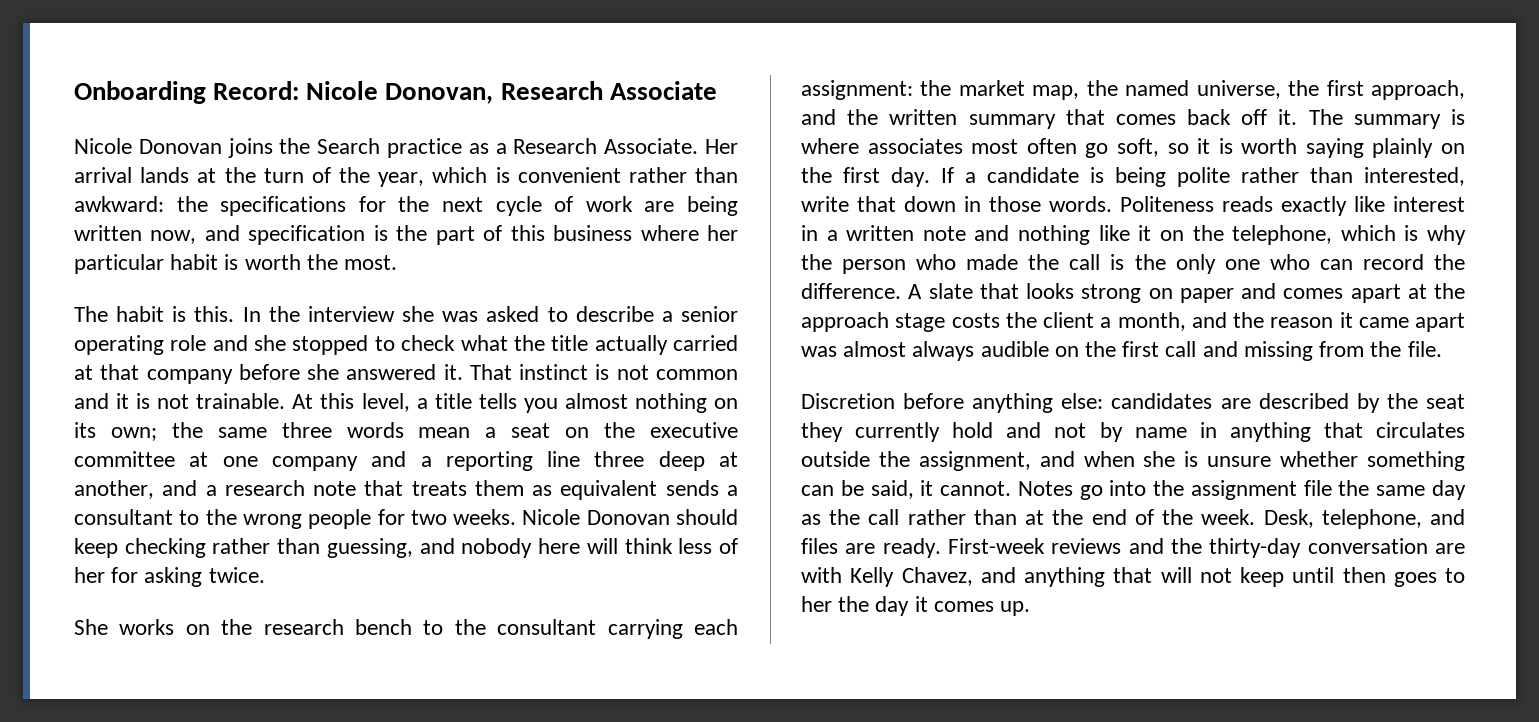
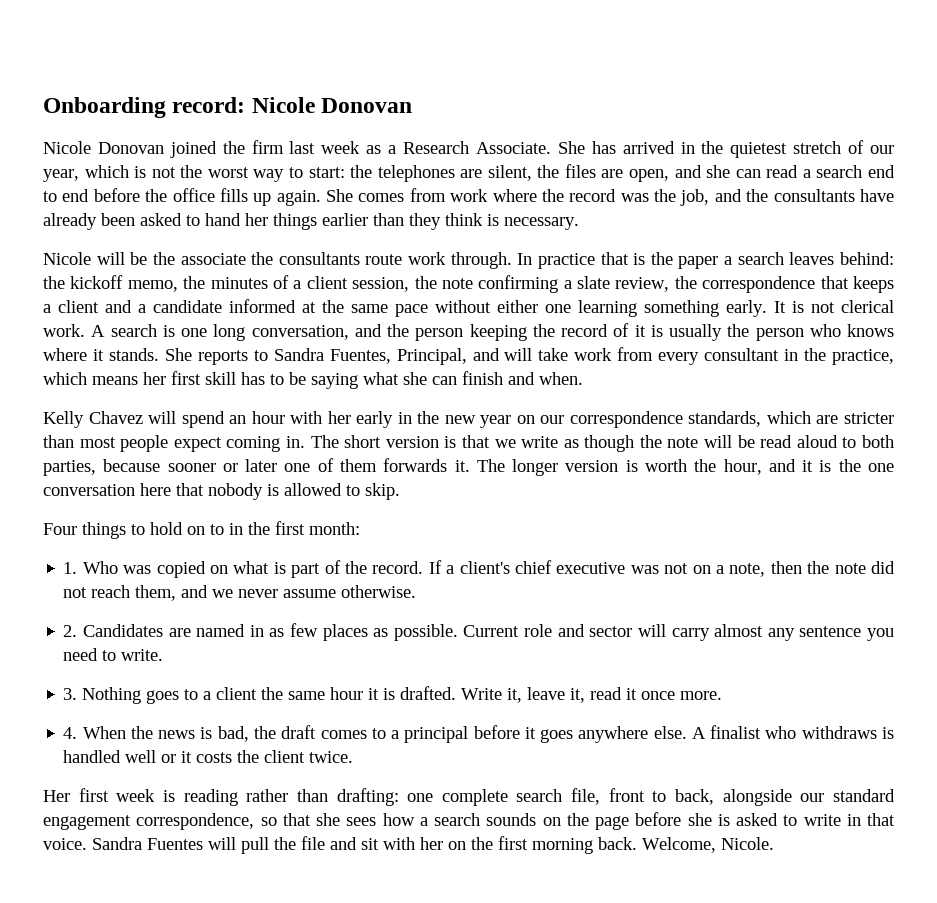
[213,81,717,104] [74,138,738,158] [74,167,738,187] [74,196,739,216] [74,225,738,245] [74,254,398,274] [74,306,738,322] [74,335,738,355] [74,364,738,384] [74,393,738,413] [74,422,738,441] [74,451,738,471] [74,480,738,500] [74,509,738,529] [74,538,739,558] [74,567,265,587] [74,619,738,639] [801,80,1465,100] [801,109,1465,129] [801,138,1465,158] [801,167,1465,187] [801,196,1465,216] [801,225,1467,245] [801,254,1465,274] [801,283,1465,303] [801,312,1465,332] [801,341,1442,361] [801,393,1465,413] [801,422,1465,442] [801,451,1465,471] [801,480,1466,500] [801,509,1465,529] [801,538,1465,558] [801,567,1465,587] [801,596,1031,616] Record: Nicole Donovan, Research Associate // Nicole Donovan joins the Search practice as a Research Associate. Her arrival lands at the turn of the year, which is convenient rather than awkward: the specifications for the next cycle of work are being written now, and specification is the part of this business where her particular habit is worth the most. // The habit is this. In the interview she was asked to describe a senior operating role and she stopped to check what the title actually carried at that company before she answered it. That instinct is not common and it is not trainable. At this level, a title tells you almost nothing on its own; the same three words mean a seat on the executive committee at one company and a reporting line three deep at another, and a research note that treats them as equivalent sends a consultant to the wrong people for two weeks. Nicole Donovan should keep checking rather than guessing, and nobody here will think less of her for asking twice. // She works on the research bench to the consultant carrying each assignment: the market map, the named universe, the first approach, and the written summary that comes back off it. The summary is where associates most often go soft, so it is worth saying plainly on the first day. If a candidate is being polite rather than interested, write that down in those words. Politeness reads exactly like interest in a written note and nothing like it on the telephone, which is why the person who made the call is the only one who can record the difference. A slate that looks strong on paper and comes apart at the approach stage costs the client a month, and the reason it came apart was almost always audible on the first call and missing from the file. // Discretion before anything else: candidates are described by the seat they currently hold and not by name in anything that circulates outside the assignment, and when she is unsure whether something can be said, it cannot. Notes go into the assignment file the same day as the call rather than at the end of the week. Desk, telephone, and files are ready. First-week reviews and the thirty-day conversation are with Kelly Chavez, and anything that will not keep until then goes to her the day it comes up. -> [172,97,413,113] [43,140,895,158] [43,164,896,182] [43,188,895,206] [43,213,579,230] [43,252,895,269] [43,275,895,293] [43,299,894,317] [43,323,894,341] [43,347,895,365] [43,371,583,389] [43,411,894,428] [43,435,895,452] [43,458,895,476] [43,483,400,500] [43,521,360,539] [63,560,895,578] [63,585,417,601] [63,623,894,641] [63,648,164,661] [63,686,723,704] [63,725,894,743] [63,750,354,763] [43,788,895,806] [43,812,895,830] [43,836,774,854] record: Nicole Donovan // Nicole Donovan joined the firm last week as a Research Associate. She has arrived in the quietest stretch of our year, which is not the worst way to start: the telephones are silent, the files are open, and she can read a search end to end before the office fills up again. She comes from work where the record was the job, and the consultants have already been asked to hand her things earlier than they think is necessary. // Nicole will be the associate the consultants route work through. In practice that is the paper a search leaves behind: the kickoff memo, the minutes of a client session, the note confirming a slate review, the correspondence that keeps a client and a candidate informed at the same pace without either one learning something early. It is not clerical work. A search is one long conversation, and the person keeping the record of it is usually the person who knows where it stands. She reports to Sandra Fuentes, Principal, and will take work from every consultant in the practice, which means her first skill has to be saying what she can finish and when. // Kelly Chavez will spend an hour with her early in the new year on our correspondence standards, which are stricter than most people expect coming in. The short version is that we write as though the note will be read aloud to both parties, because sooner or later one of them forwards it. The longer version is worth the hour, and it is the one conversation here that nobody is allowed to skip. // Four things to hold on to in the first month: // 1. Who was copied on what is part of the record. If a client's chief executive was not on a note, then the note did not reach them, and we never assume otherwise. // 2. Candidates are named in as few places as possible. Current role and sector will carry almost any sentence you need to write. // 3. Nothing goes to a client the same hour it is drafted. Write it, leave it, read it once more. // 4. When the news is bad, the draft comes to a principal before it goes anywhere else. A finalist who withdraws is handled well or it costs the client twice. // Her first week is reading rather than drafting: one complete search file, front to back, alongside our standard engagement correspondence, so that she sees how a search sounds on the page before she is asked to write in that voice. Sandra Fuentes will pull the file and sit with her on the first morning back. Welcome, Nicole.

